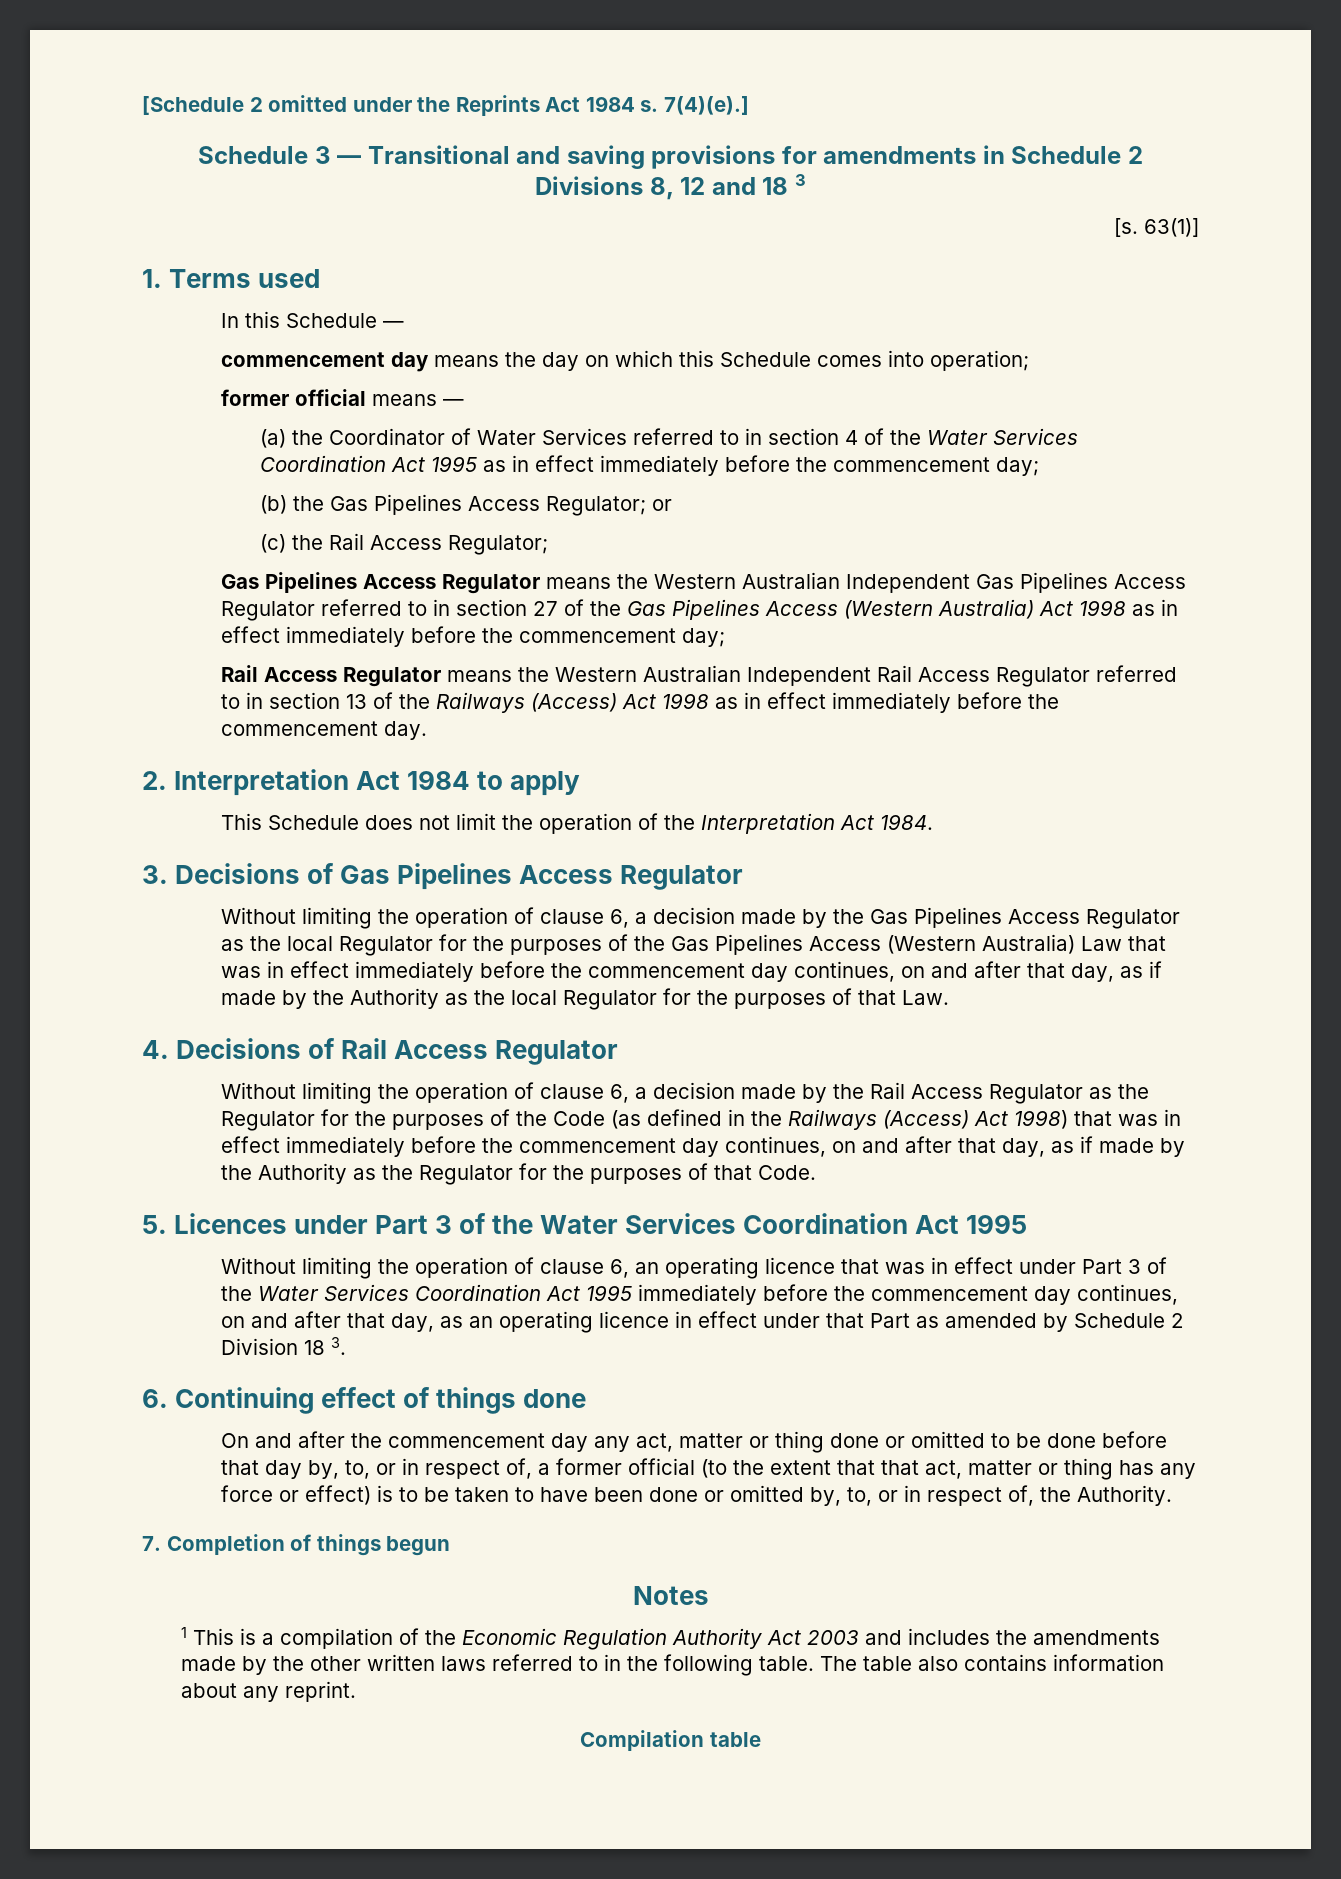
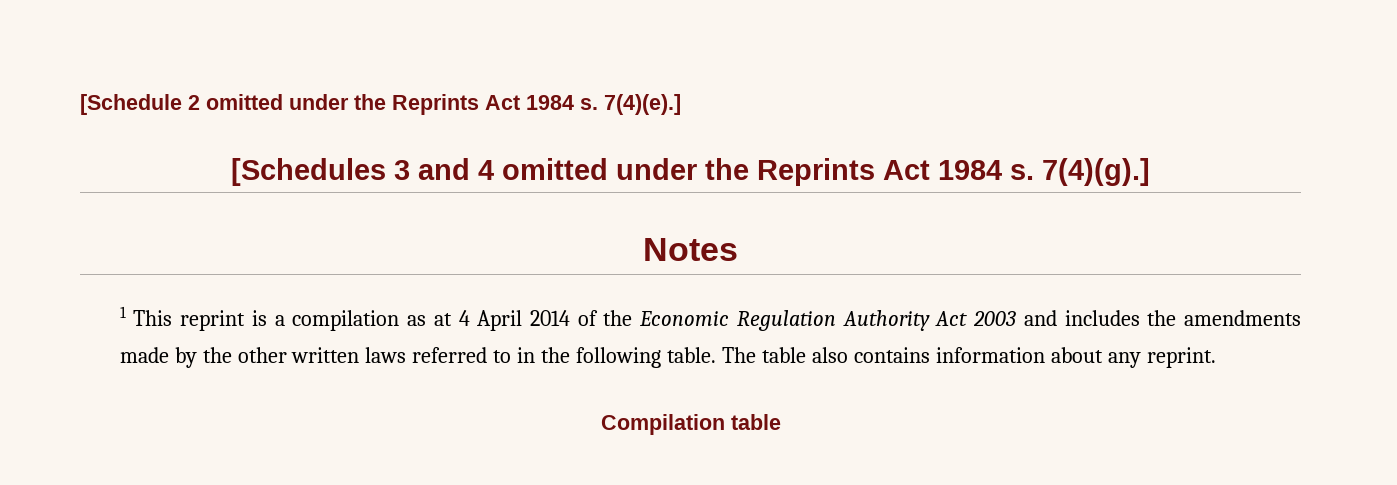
[198,145,1143,169] [535,174,806,200] [1114,218,1199,237] [142,269,321,288] [220,311,404,328] [220,350,1029,372] [220,389,464,406] [259,428,1078,448] [259,455,1039,476] [259,494,672,516] [259,533,548,555] [220,572,1186,594] [220,599,1178,621] [220,626,725,647] [220,665,1177,687] [220,692,1059,713] [220,721,427,740] [142,769,581,796] [220,813,933,834] [142,863,744,890] [220,907,1180,929] [220,934,1166,956] [220,961,1162,982] [220,988,949,1010] [142,1038,619,1065] [220,1082,1149,1104] [220,1109,1181,1131] [220,1136,1185,1157] [220,1163,816,1185] [142,1213,1028,1234] [220,1257,1167,1279] [220,1284,1178,1305] [220,1311,1184,1333] [220,1337,346,1355] [142,1387,587,1414] [220,1431,1167,1453] [220,1458,1196,1480] [220,1485,1172,1506] [142,1534,451,1556] Schedule 3 — Transitional and saving provisions for amendments in Schedule 2 Divisions 8, 12 and 18 3 // [s. 63(1)] // 1. Terms used // In this Schedule — // commencement day means the day on which this Schedule comes into operation; // former official means — // (a) the Coordinator of Water Services referred to in section 4 of the Water Services Coordination Act 1995 as in effect immediately before the commencement day; // (b) the Gas Pipelines Access Regulator; or // (c) the Rail Access Regulator; // Gas Pipelines Access Regulator means the Western Australian Independent Gas Pipelines Access Regulator referred to in section 27 of the Gas Pipelines Access (Western Australia) Act 1998 as in effect immediately before the commencement day; // Rail Access Regulator means the Western Australian Independent Rail Access Regulator referred to in section 13 of the Railways (Access) Act 1998 as in effect immediately before the commencement day. // 2. Interpretation Act 1984 to apply // This Schedule does not limit the operation of the Interpretation Act 1984. // 3. Decisions of Gas Pipelines Access Regulator // Without limiting the operation of clause 6, a decision made by the Gas Pipelines Access Regulator as the local Regulator for the purposes of the Gas Pipelines Access (Western Australia) Law that was in effect immediately before the commencement day continues, on and after that day, as if made by the Authority as the local Regulator for the purposes of that Law. // 4. Decisions of Rail Access Regulator // Without limiting the operation of clause 6, a decision made by the Rail Access Regulator as the Regulator for the purposes of the Code (as defined in the Railways (Access) Act 1998) that was in effect immediately before the commencement day continues, on and after that day, as if made by the Authority as the Regulator for the purposes of that Code. // 5. Licences under Part 3 of the Water Services Coordination Act 1995 // Without limiting the operation of clause 6, an operating licence that was in effect under Part 3 of the Water Services Coordination Act 1995 immediately before the commencement day continues, on and after that day, as an operating licence in effect under that Part as amended by Schedule 2 Division 18 3. // 6. Continuing effect of things done // On and after the commencement day any act, matter or thing done or omitted to be done before that day by, to, or in respect of, a former official (to the extent that that act, matter or thing has any force or effect) is to be taken to have been done or omitted by, to, or in respect of, the Authority. // 7. Completion of things begun -> [231,158,1150,186] [Schedules 3 and 4 omitted under the Reprints Act 1984 s. 7(4)(g).]
(235, 1636) none -> [180,310,246,331] reprint
(394, 1638) none -> [407,310,570,331] as at 4 April 2014

